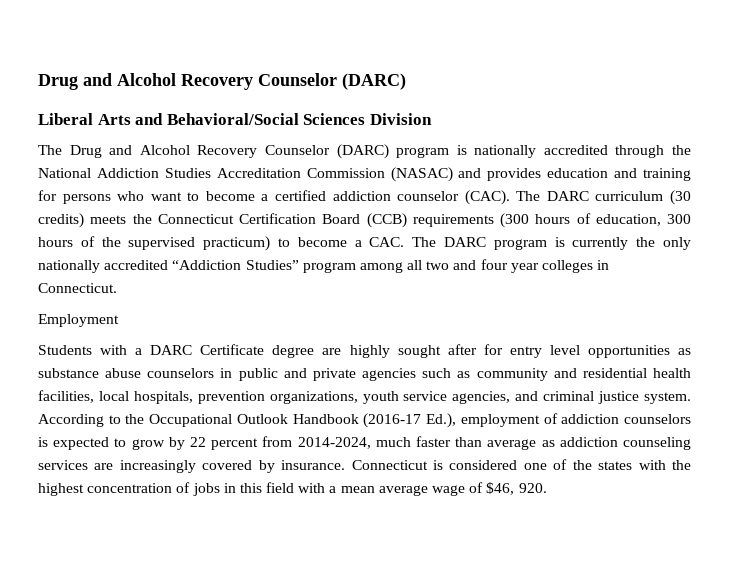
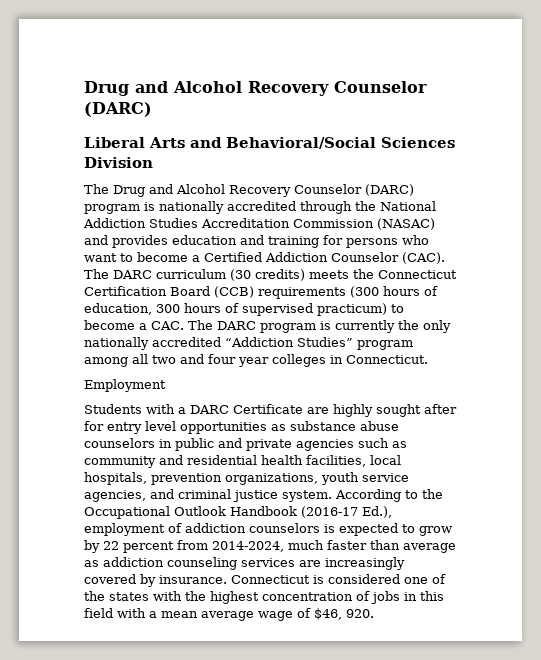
[274,190,460,201] certified addiction counselor -> [204,252,399,262] Certified Addiction Counselor
[101,237,121,247] the -> (239, 308) none
[272,345,315,358] degree -> (303, 409) none

